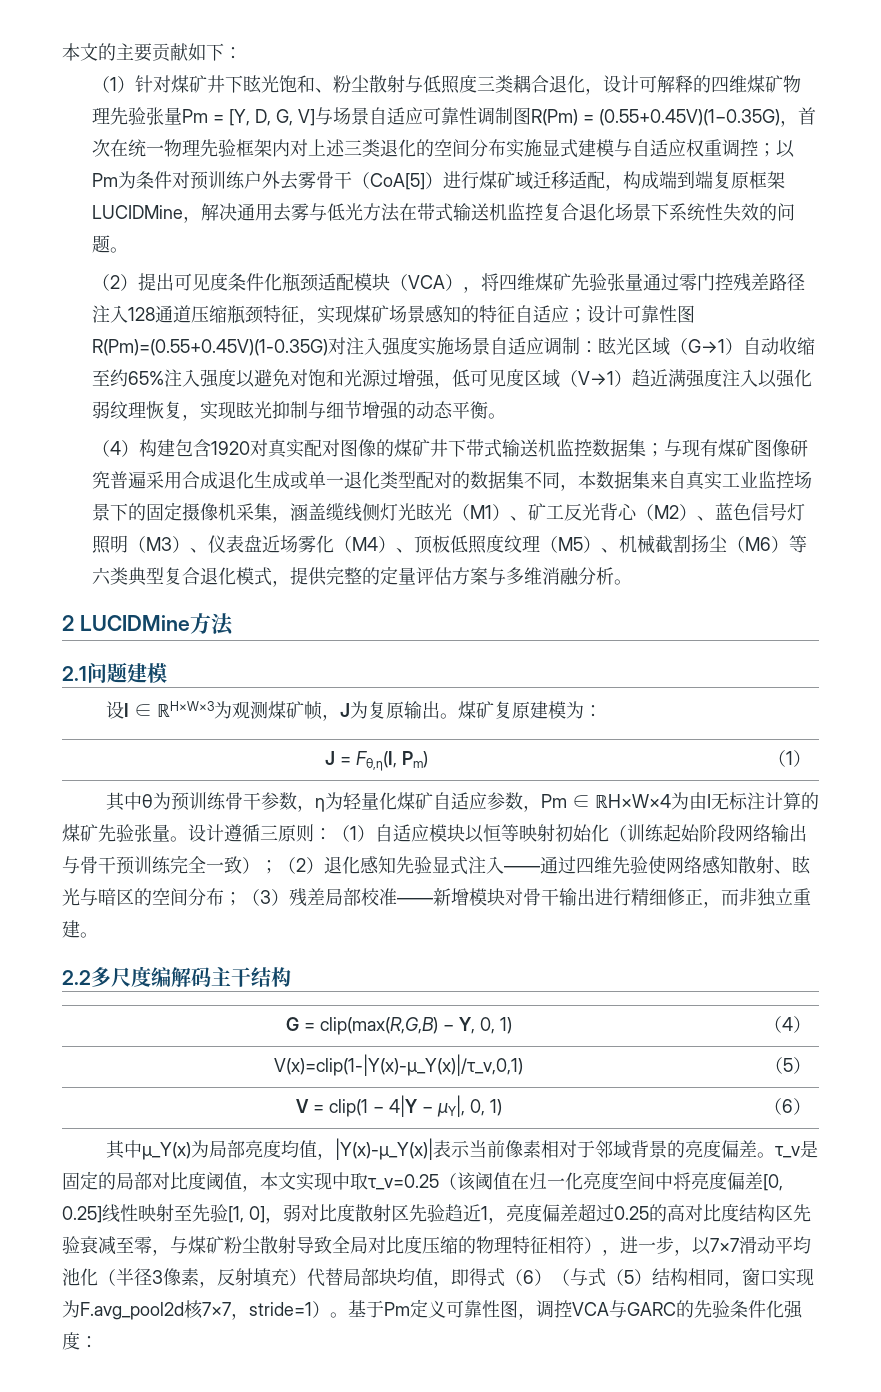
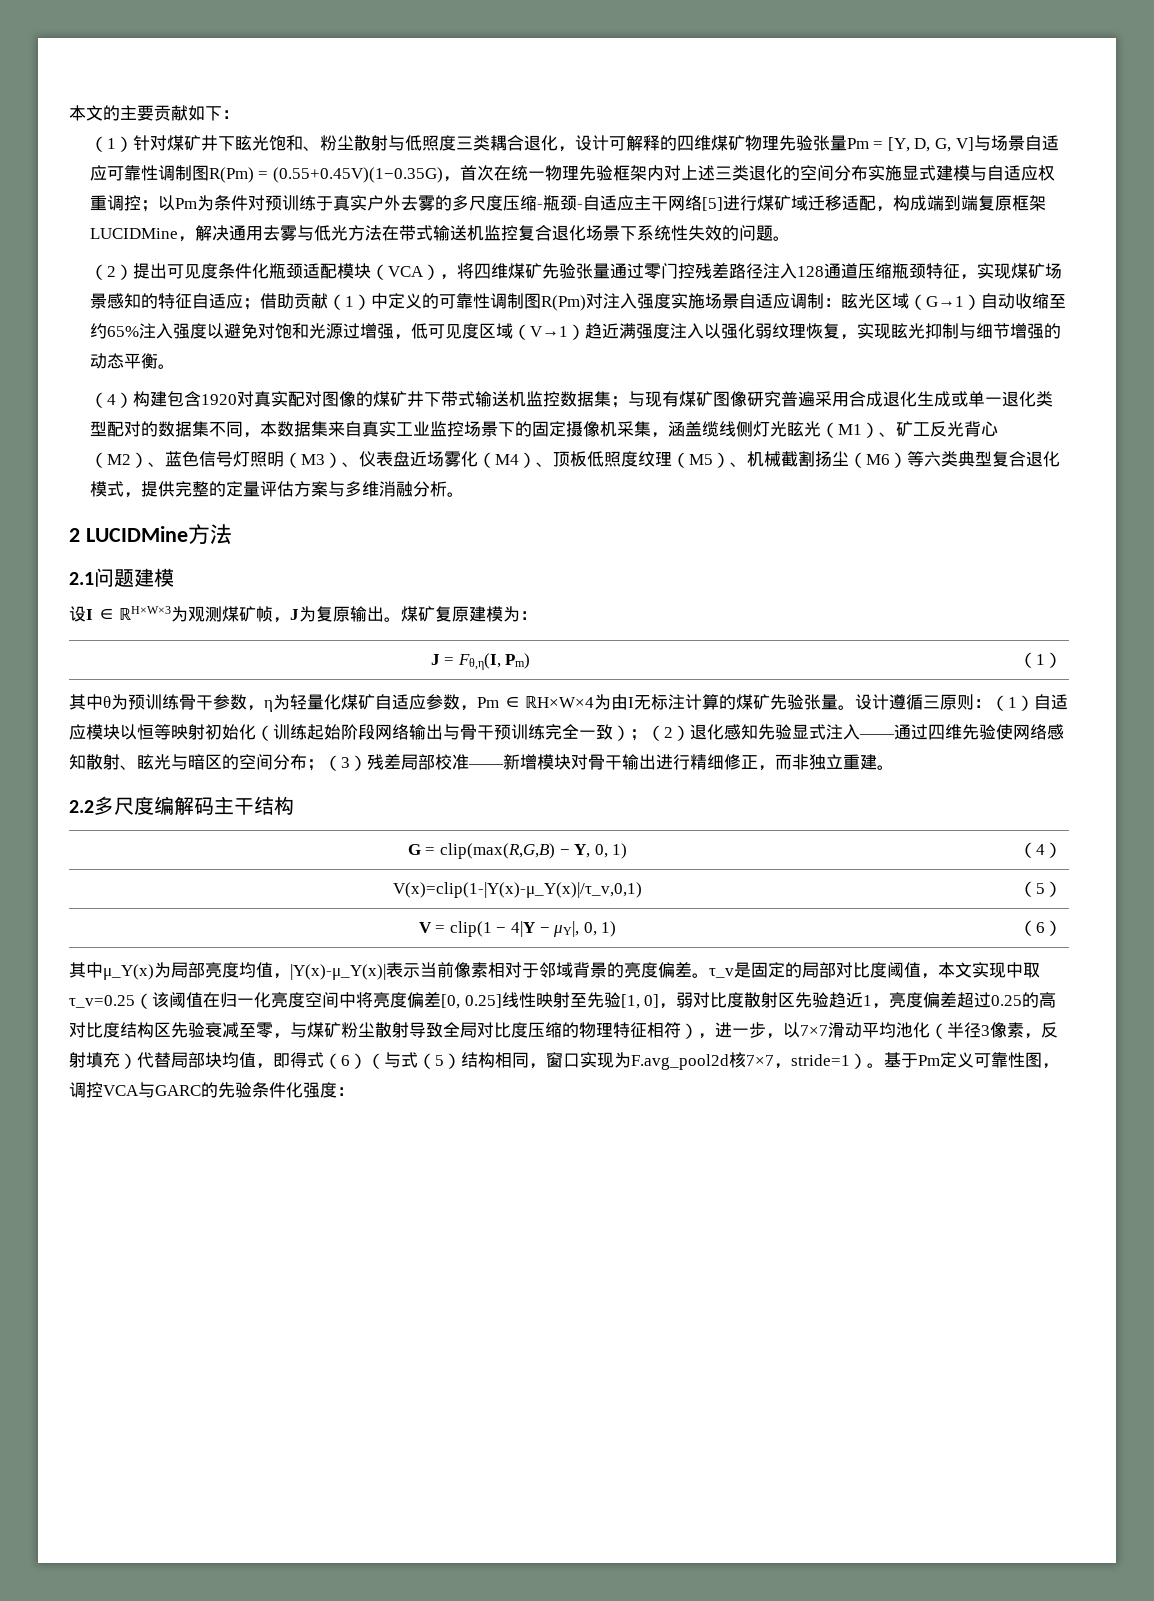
(246, 180) none -> [315,195,367,211] 于真实
[316,171,444,190] 骨干（CoA[5]） -> [434,195,723,211] 的多尺度压缩-瓶颈-自适应主干网络[5]
[587,305,696,323] [92,339,329,356] 设计可靠性图R(Pm)=(0.55+0.45V)(1-0.35G) -> [259,293,586,311] 借助贡献（1）中定义的可靠性调制图R(Pm)

